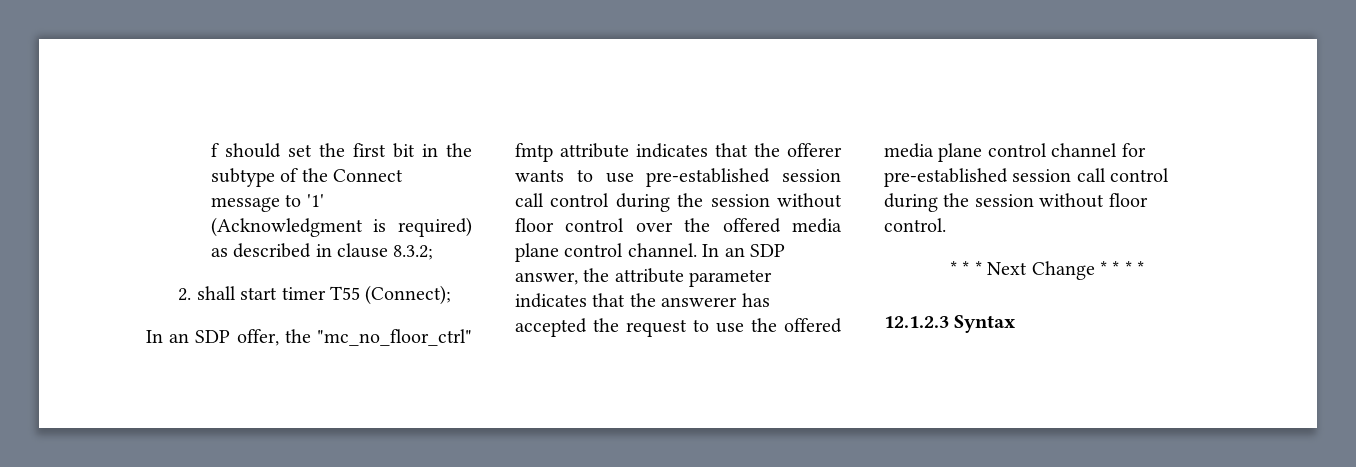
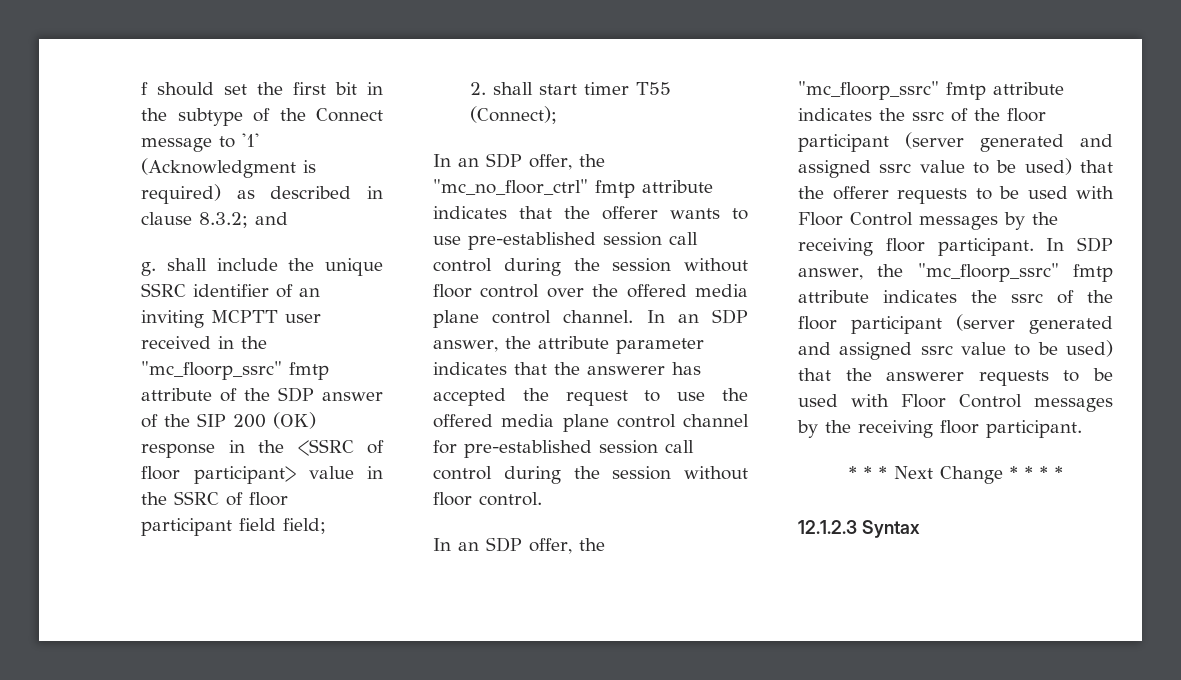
(434, 252) none -> [255,212,289,225] [141,258,383,276] [141,283,321,298] [141,310,322,328] [141,336,268,349] [141,361,330,380] [141,387,383,402] [141,412,317,429] [141,439,384,458] [141,466,383,484] [141,491,289,506] [141,518,327,536] and // g. shall include the unique SSRC identifier of an inviting MCPTT user received in the "mc_floorp_ssrc" fmtp attribute of the SDP answer of the SIP 200 (OK) response in the <SSRC of floor participant> value in the SSRC of floor participant field field;
(946, 225) none -> [433,537,605,554] [798,81,1064,100] [798,108,1046,122] [798,132,1113,152] [798,158,1113,178] [798,186,1114,204] [798,212,1058,230] [798,237,1113,256] [798,263,1113,282] [798,290,1113,304] [798,314,1113,334] [798,340,1113,360] [798,368,1113,386] [798,394,1113,412] [797,420,1082,438] // In an SDP offer, the "mc_floorp_ssrc" fmtp attribute indicates the ssrc of the floor participant (server generated and assigned ssrc value to be used) that the offerer requests to be used with Floor Control messages by the receiving floor participant. In SDP answer, the "mc_floorp_ssrc" fmtp attribute indicates the ssrc of the floor participant (server generated and assigned ssrc value to be used) that the answerer requests to be used with Floor Control messages by the receiving floor participant.

